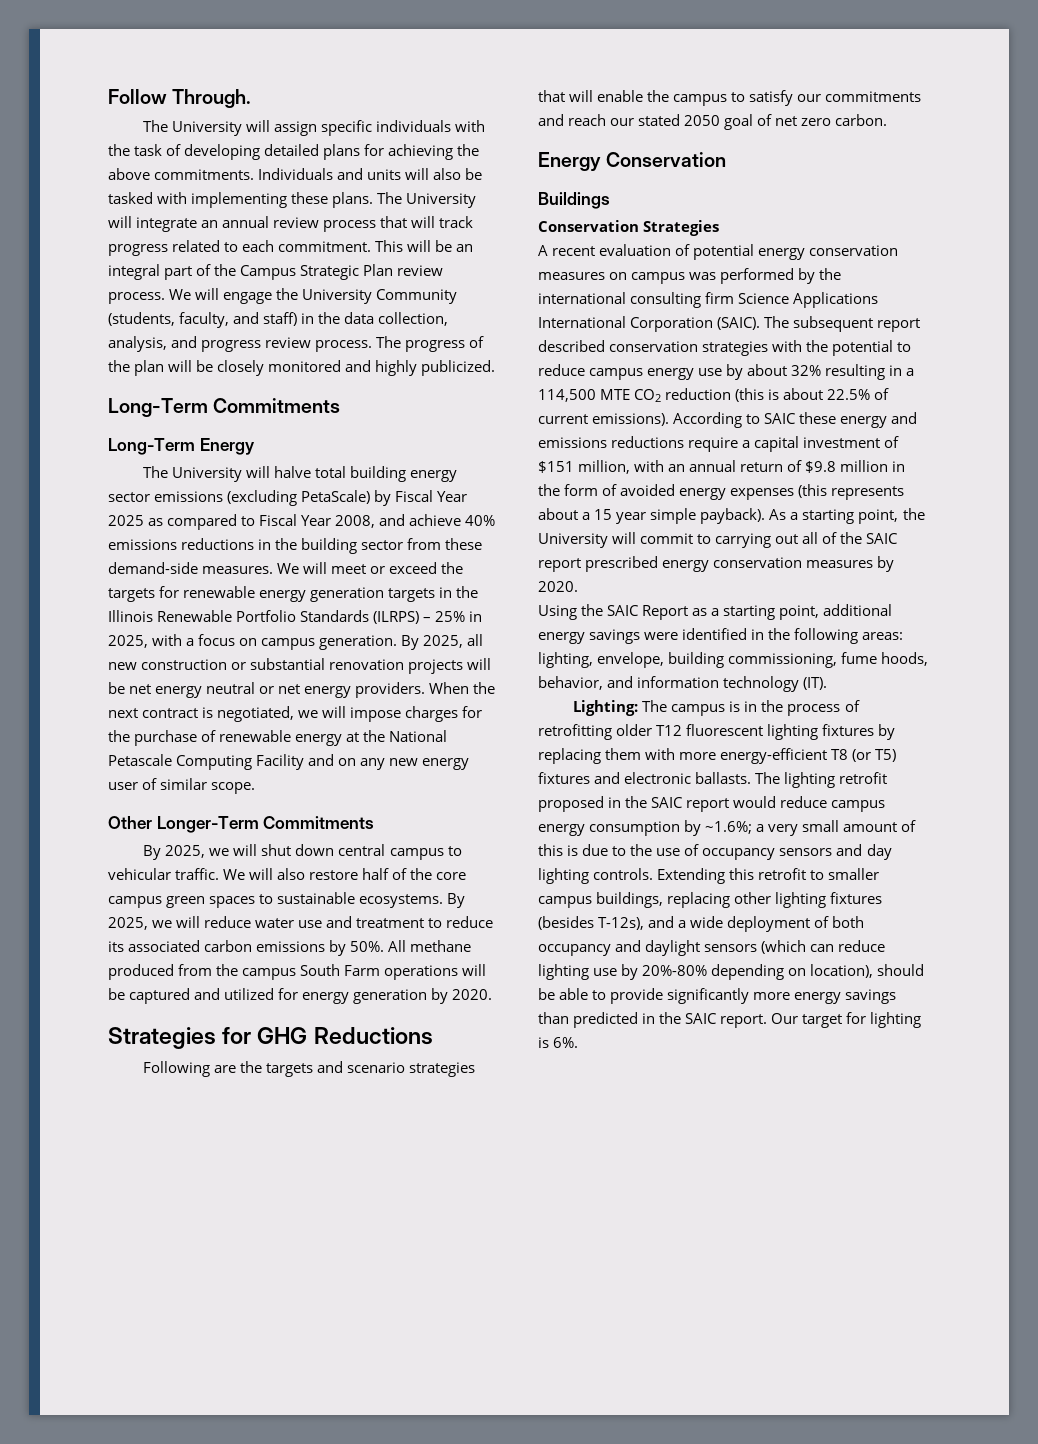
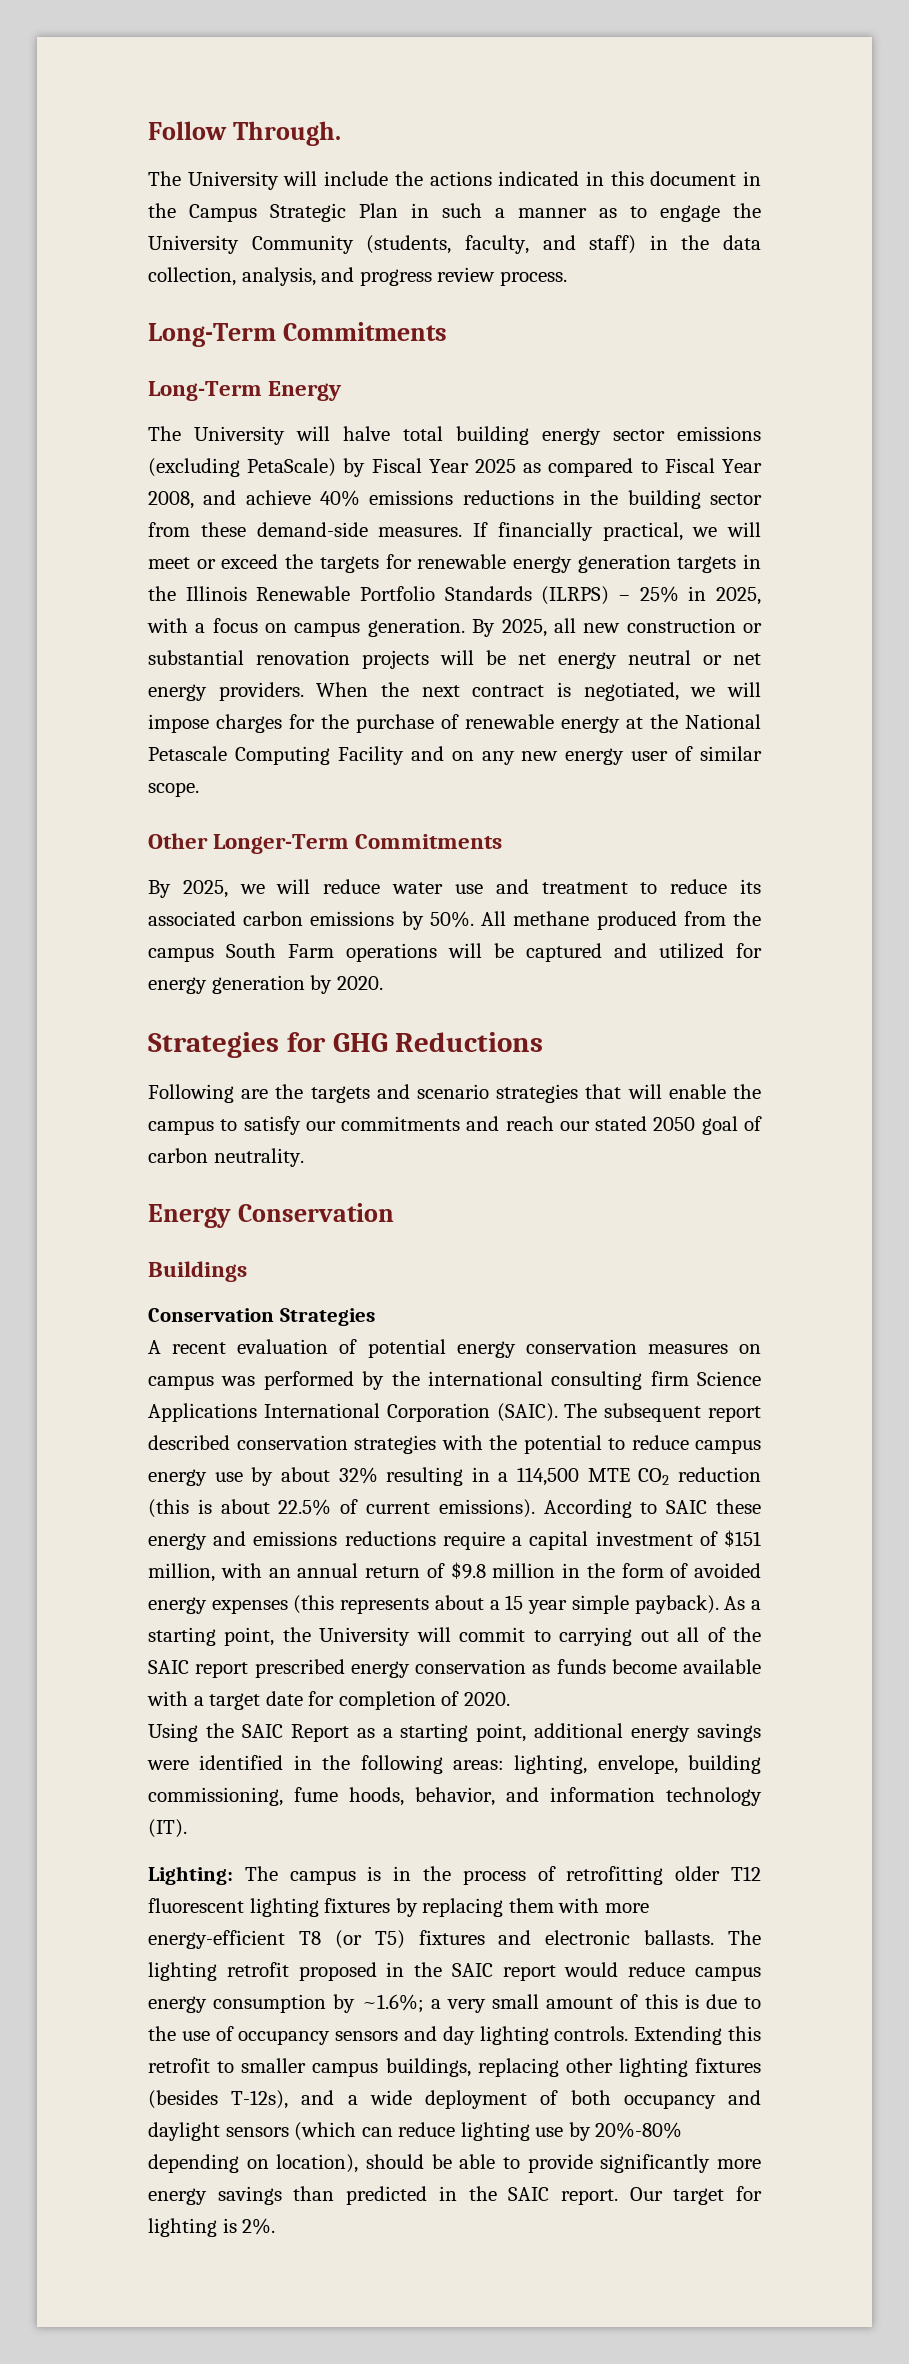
[274,120,486,136] [108,144,480,160] [108,168,483,180] [108,192,477,208] [108,216,474,232] [108,240,474,256] [108,264,444,280] [108,288,220,304] assign specific individuals with the task of developing detailed plans for achieving the above commitments. Individuals and units will also be tasked with implementing these plans. The University will integrate an annual review process that will track progress related to each commitment. This will be an integral part of the Campus Strategic Plan review process. We will -> [324,171,761,186] [148,203,647,222] include the actions indicated in this document in the Campus Strategic Plan in such a manner as to
[376,336,485,352] [108,360,496,376] The progress of the plan will be closely monitored and highly publicized. -> (567, 278) none
[277,563,300,574] We -> [473,522,718,541] If financially practical, we
[261,844,462,860] [108,868,467,880] [108,892,466,908] [108,916,201,930] shut down central campus to vehicular traffic. We will also restore half of the core campus green spaces to sustainable ecosystems. By 2025, we will -> (311, 886) none
[775,114,888,126] net zero carbon. -> [148,1148,304,1167] carbon neutrality.
[806,556,895,572] measures by -> [532,1659,761,1674] [147,1691,460,1710] as funds become available with a target date for completion of
[553,1037,579,1048] 6%. -> [242,2218,276,2235] 2%.

